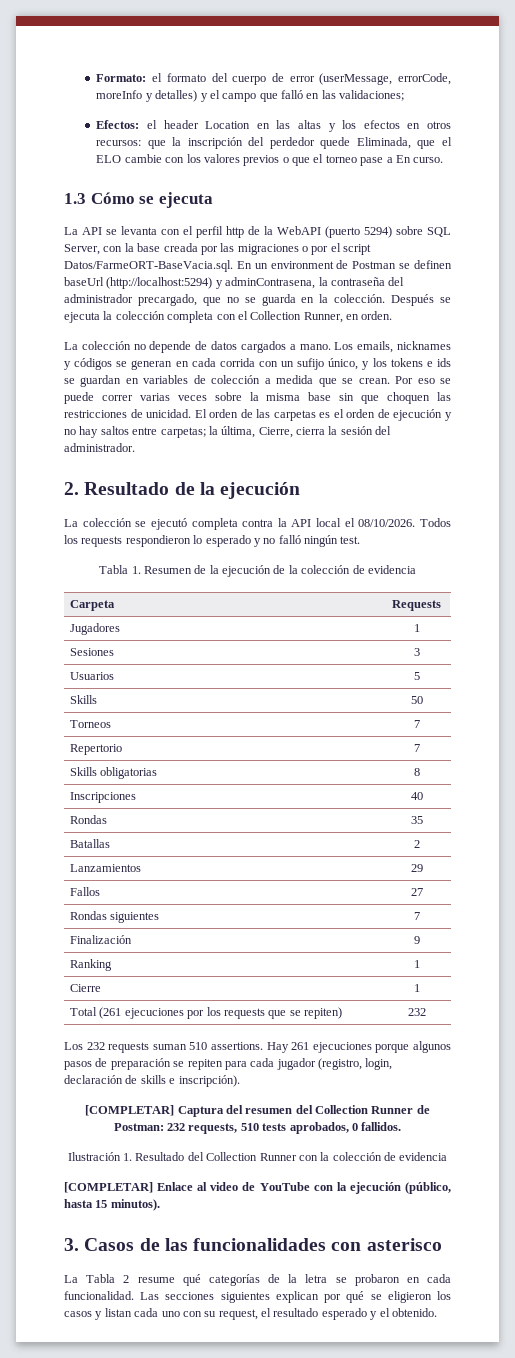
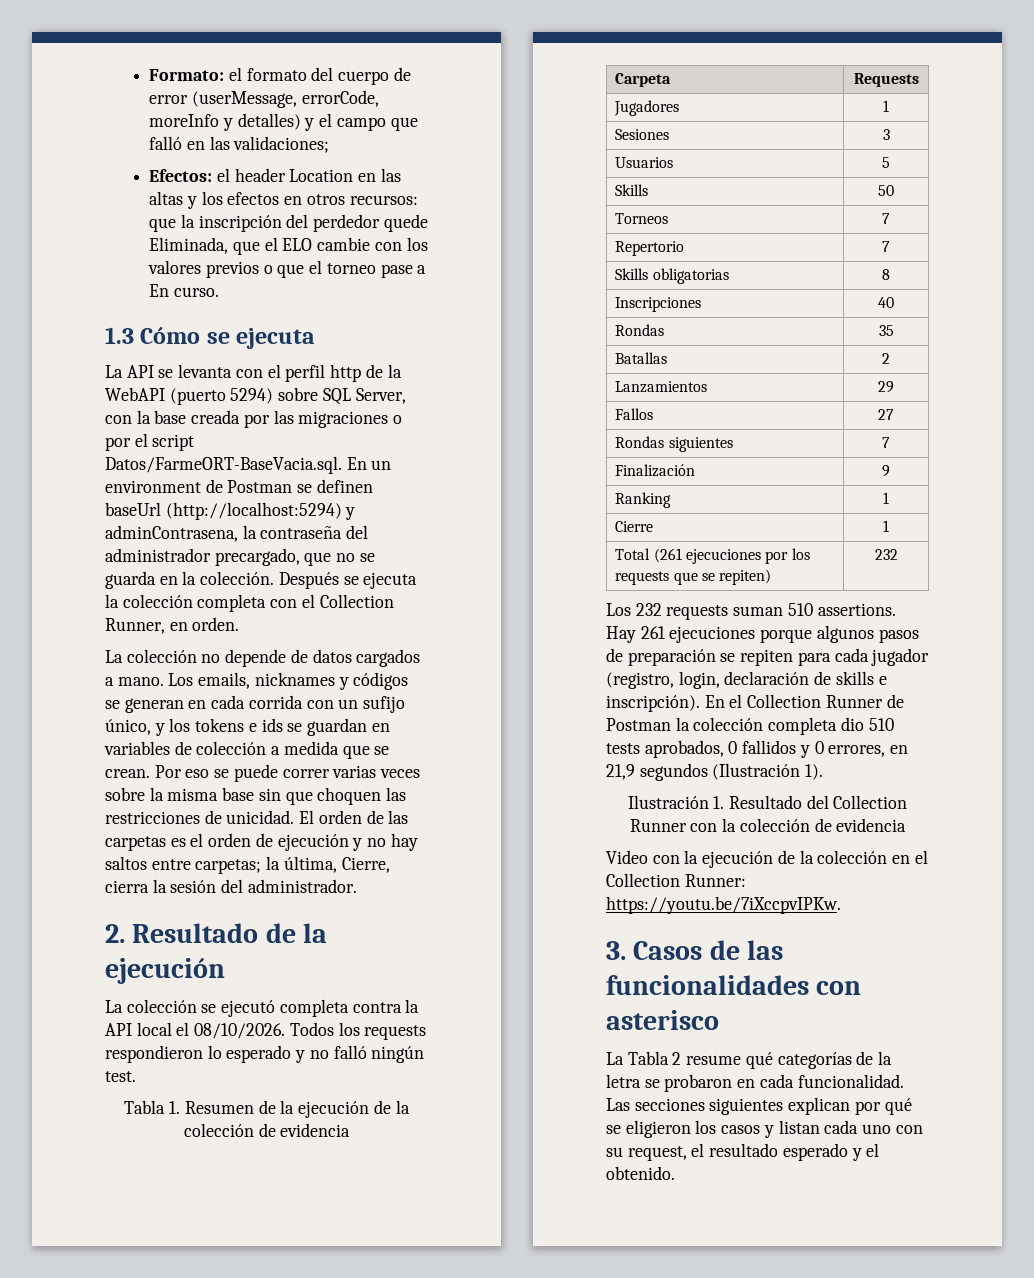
[85,1105,430,1117] [113,1122,402,1134] // [COMPLETAR] Captura del resumen del Collection Runner de Postman: 232 requests, 510 tests aprobados, 0 fallidos. -> [704,694,904,708] [606,717,894,735] [606,740,909,758] [606,763,824,781] En el Collection Runner de Postman la colección completa dio 510 tests aprobados, 0 fallidos y 0 errores, en 21,9 segundos (Ilustración 1).
[64,1182,451,1194] [64,1199,160,1211] [COMPLETAR] Enlace al video de YouTube con la ejecución (público, hasta 15 minutos). -> [606,850,928,868] [606,873,746,887] [606,896,841,914] Video con la ejecución de la colección en el Collection Runner: https://youtu.be/7iXccpvIPKw.

